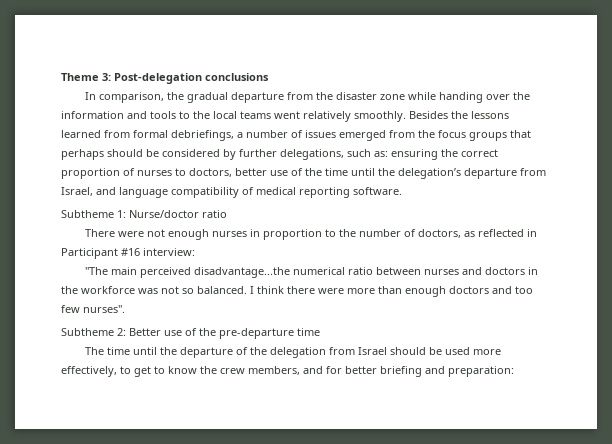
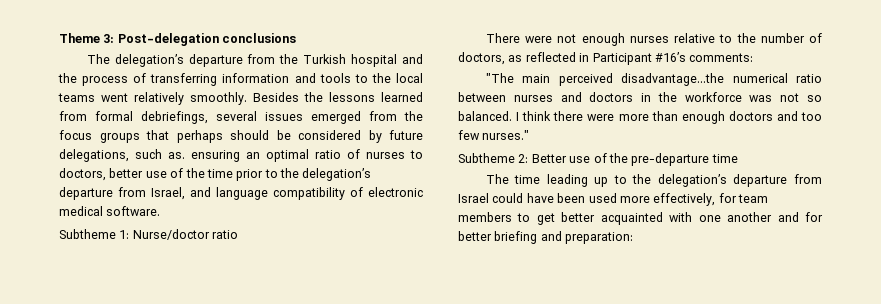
[85,92,531,103] In comparison, the gradual departure from the disaster zone while handing over the -> [86,54,423,67] [58,73,218,86] The delegation’s departure from the Turkish hospital and the process of transferring
[237,130,303,138] a number of -> [216,111,257,121] several
[239,149,277,157] further -> [389,130,423,140] future
[374,149,498,160] [61,168,120,179] as: ensuring the correct proportion -> [168,149,341,162] as. ensuring an optimal ratio
[351,168,375,176] until -> [236,169,278,181] prior to
[256,187,350,198] medical reporting -> [368,187,423,197] [59,206,103,216] electronic medical
[250,229,323,240] in proportion -> [674,33,716,43] relative
[121,248,195,256] #16 interview: -> [654,52,754,62] #16’s comments:
[83,305,125,313] nurses". -> [482,130,530,140] nurses."
[133,347,502,358] [61,366,300,377] until the departure of the delegation from Israel should be used more effectively, to get to know the crew members, -> [546,174,823,187] [458,193,768,206] [458,212,773,225] leading up to the delegation’s departure from Israel could have been used more effectively, for team members to get better acquainted with one another

